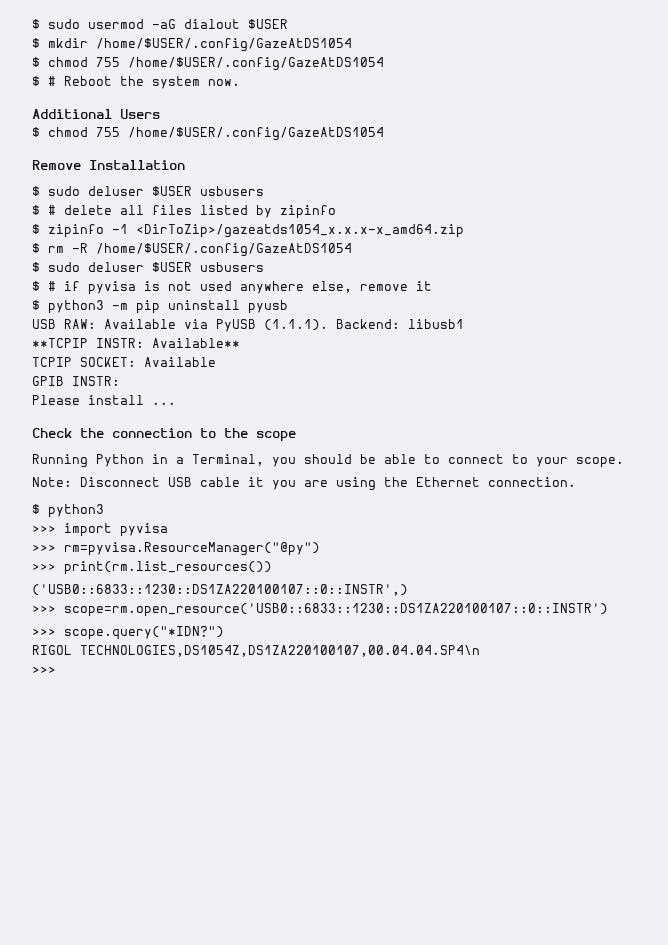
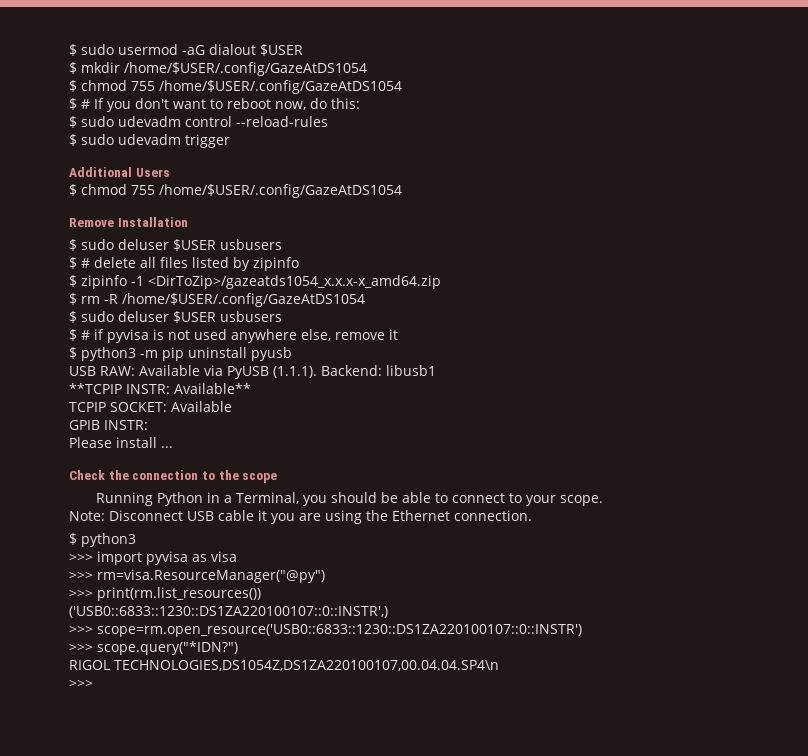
[64,76,240,89] Reboot the system now. -> [94,98,360,112] [69,116,328,128] [69,134,230,148] If you don't want to reboot now, do this: // $ sudo udevadm control --reload-rules // $ sudo udevadm trigger
[32,542,320,556] // >>> rm=pyvisa.ResourceManager("@py") -> [192,551,237,562] [69,569,325,583] as visa // >>> rm=visa.ResourceManager("@py")

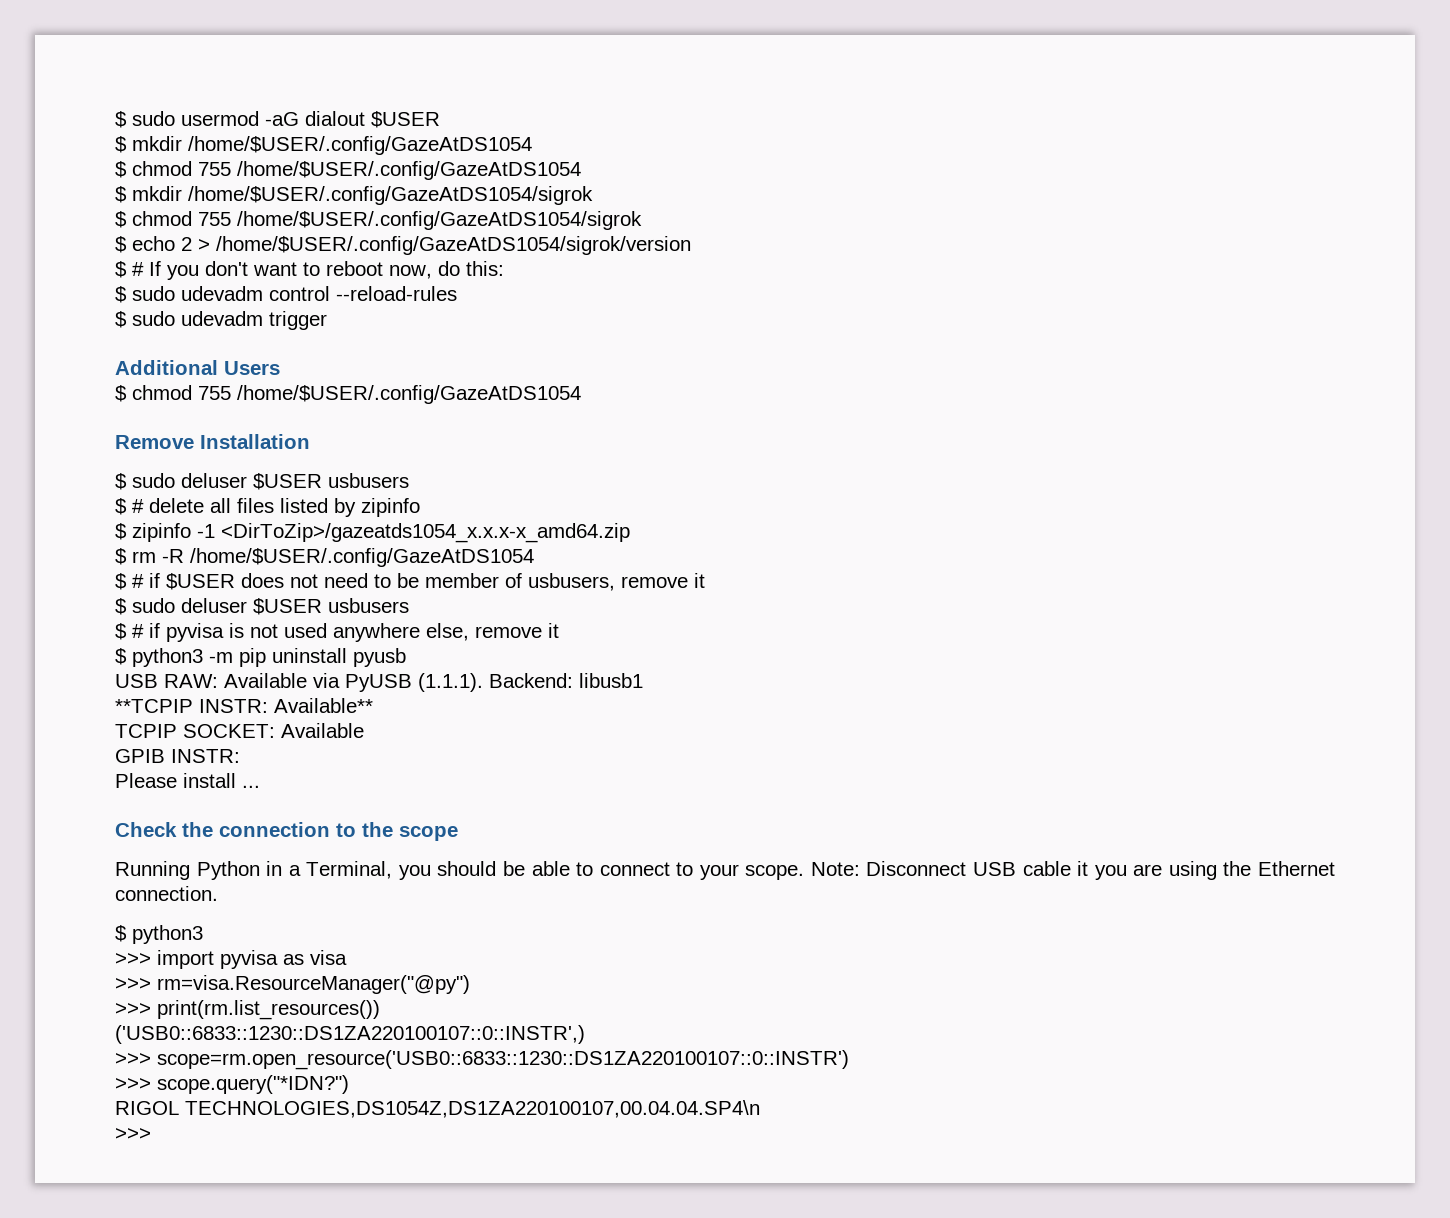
(402, 87) none -> [115,186,593,205] [115,211,642,230] [115,236,691,255] // $ mkdir /home/$USER/.config/GazeAtDS1054/sigrok // $ chmod 755 /home/$USER/.config/GazeAtDS1054/sigrok // $ echo 2 > /home/$USER/.config/GazeAtDS1054/sigrok/version
(365, 300) none -> [115,573,705,591] // $ # if $USER does not need to be member of usbusers, remove it
(604, 500) // -> (805, 872) none

